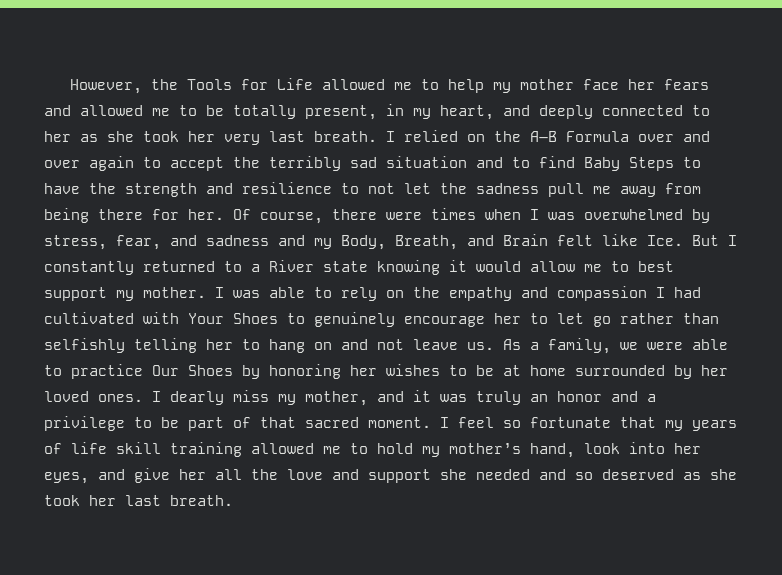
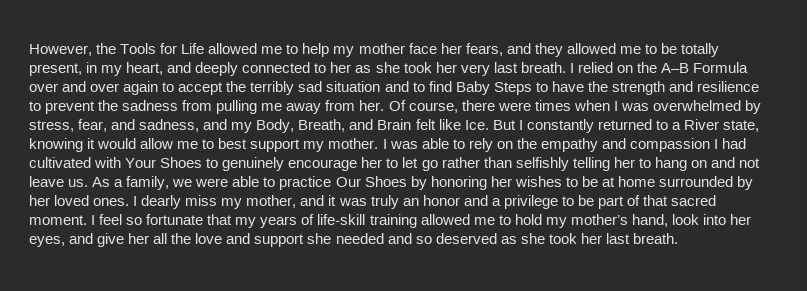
[663,79,709,90] [44,105,71,116] fears and -> [465,43,563,57] fears, and they
[368,183,701,197] [44,208,179,223] not let the sadness pull me away from being there for -> [45,100,356,114] prevent the sadness from pulling me away from
[206,235,269,246] sadness -> [139,119,200,132] sadness,
[323,261,368,272] state -> [722,120,759,132] state,
[71,442,161,454] life skill -> [317,214,366,225] life-skill

